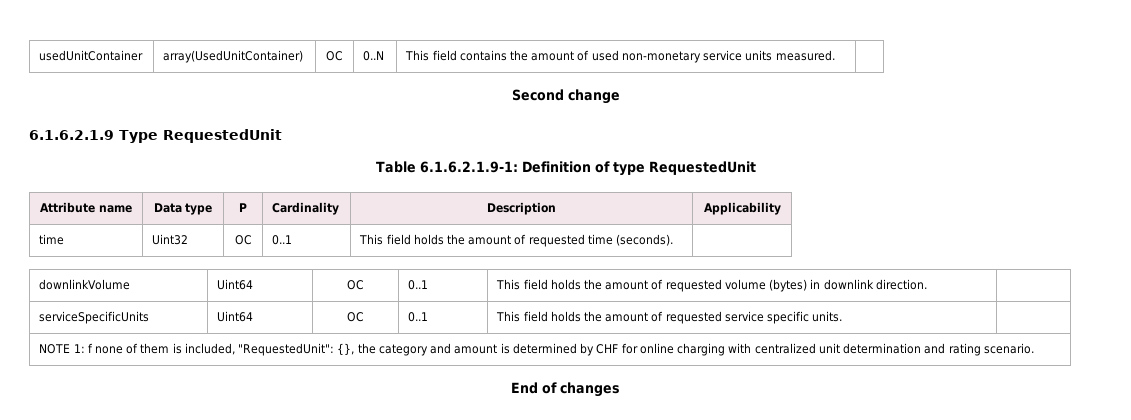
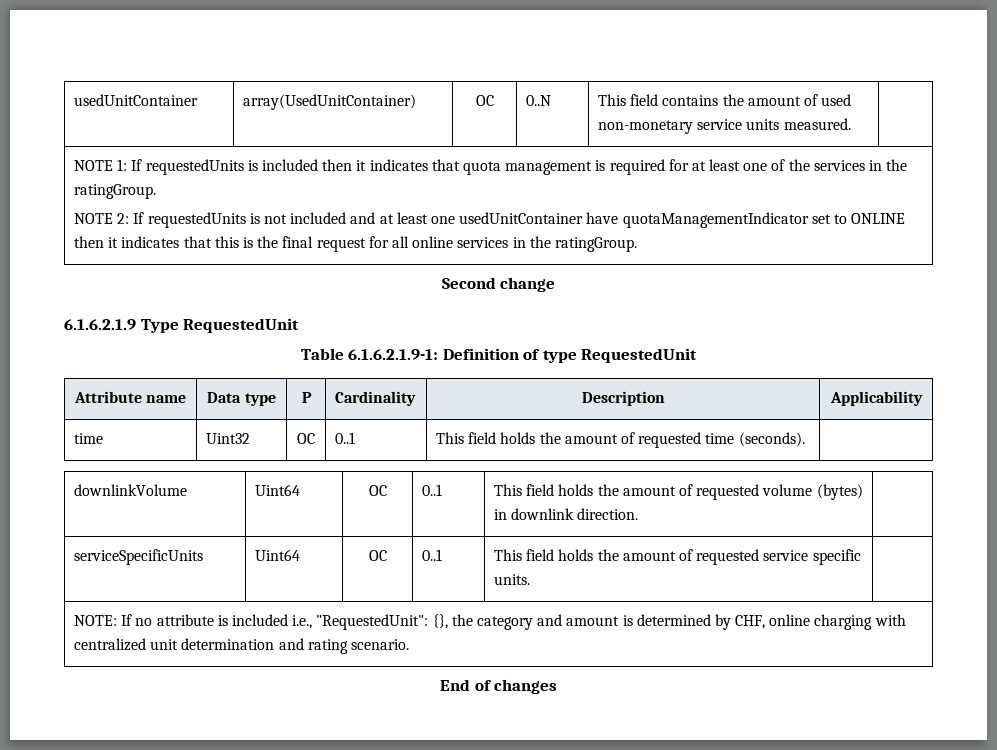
(835, 55) none -> [74,159,908,175] [74,184,157,199] [74,212,906,228] [74,236,637,252] // NOTE 1: If requestedUnits is included then it indicates that quota management is required for at least one of the services in the ratingGroup. // NOTE 2: If requestedUnits is not included and at least one usedUnitContainer have quotaManagementIndicator set to ONLINE then it indicates that this is the final request for all online services in the ratingGroup.
[39,343,235,355] NOTE 1: f none of them is included, -> [74,614,313,629] NOTE: If no attribute is included i.e.,
[596,343,638,354] CHF for -> [735,615,766,629] CHF,

